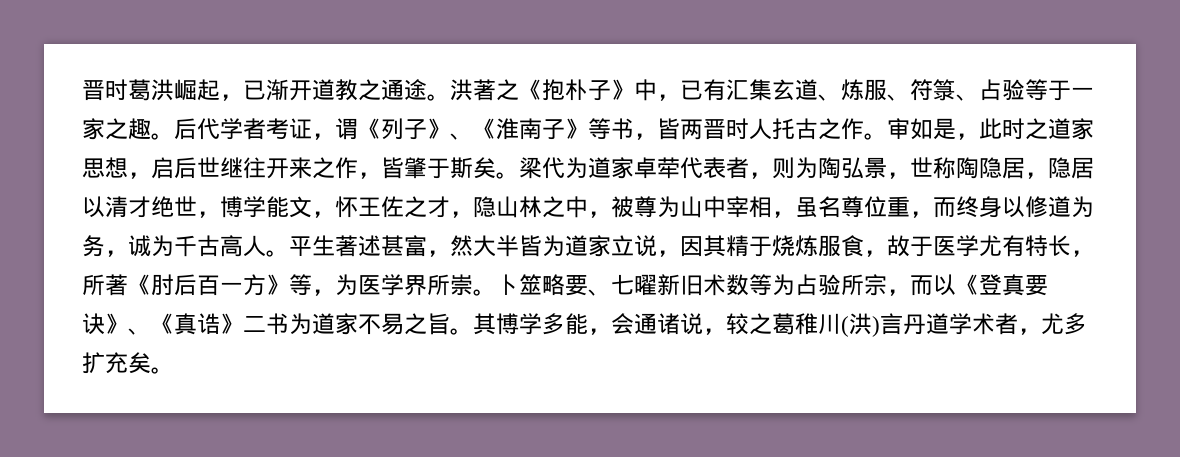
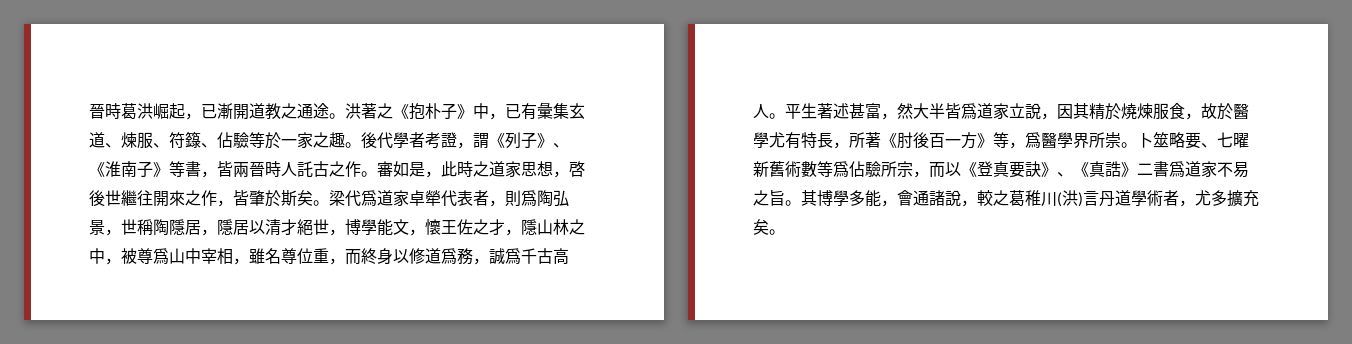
[82,79,128,101] 晋时 -> [89,103,121,119] 晉時
[266,79,312,101] 渐开 -> [217,103,249,120] 漸開
[726,79,749,100] 汇 -> [537,102,553,119] 彙
[841,79,1094,101] [82,118,358,140] 炼服、符箓、占验等于一家之趣。后代学者考证，谓 -> [121,132,489,149] 煉服、符籙、佔驗等於一家之趣。後代學者考證，謂
[611,118,795,140] 书，皆两晋时人托 -> [185,161,313,178] 書，皆兩晉時人託
[887,118,910,139] 审 -> [377,161,393,177] 審
[1002,118,1025,139] 时 -> [457,161,473,177] 時
[151,157,312,179] 启后世继往开来 -> [569,161,585,177] [89,190,185,207] 啓後世繼往開來
[427,158,450,179] 于 -> [265,190,281,207] 於
[565,157,680,179] 为道家卓荦 -> [361,190,441,207] 爲道家卓犖
[772,157,818,179] 则为 -> [505,190,537,207] 則爲
[933,157,1094,179] [82,196,358,218] 称陶隐居，隐居以清才绝世，博学能文，怀 -> [137,219,441,236] 稱陶隱居，隱居以清才絕世，博學能文，懷
[473,196,496,218] 隐 -> [521,219,537,235] 隱
[657,196,680,218] 为 -> [153,248,169,264] 爲
[795,197,818,218] 虽 -> [249,248,265,264] 雖
[956,196,979,218] 终 -> [361,248,377,264] 終
[1071,196,1094,218] [82,235,174,257] 为务，诚为 -> [441,248,521,265] 爲務，誠爲
[542,235,657,257] 为道家立说 -> [961,103,1041,120] 爲道家立說
[749,235,818,257] 于烧炼 -> [1105,103,1153,120] 於燒煉
[910,235,1071,257] 于医学尤有特长 -> [1217,103,1249,120] [753,132,833,149] 於醫學尤有特長
[174,274,197,296] 后 -> [913,132,929,148] 後
[335,274,404,296] 为医学 -> [1025,132,1073,149] 爲醫學
[680,274,841,296] 旧术数等为占验 -> [769,161,881,177] 舊術數等爲佔驗
[82,313,105,335] 诀 -> [1025,161,1041,177] 訣
[197,313,312,335] 诰》二书为 -> [1105,161,1185,177] 誥》二書爲
[519,313,749,335] 学多能，会通诸说，较 -> [833,190,993,207] 學多能，會通諸說，較
[949,313,995,335] 学术 -> [1131,190,1163,206] 學術
[82,352,105,374] 扩 -> [1227,190,1243,207] 擴

